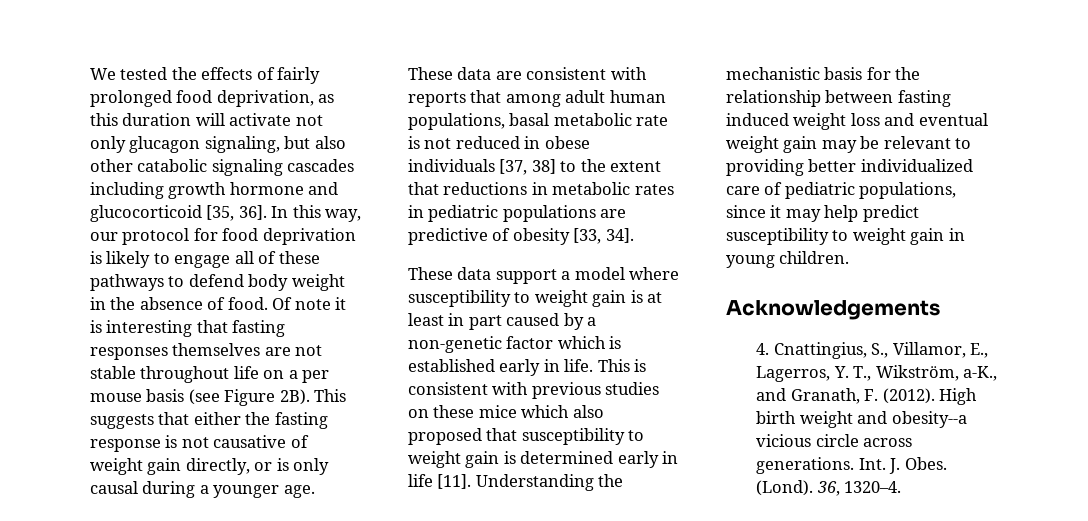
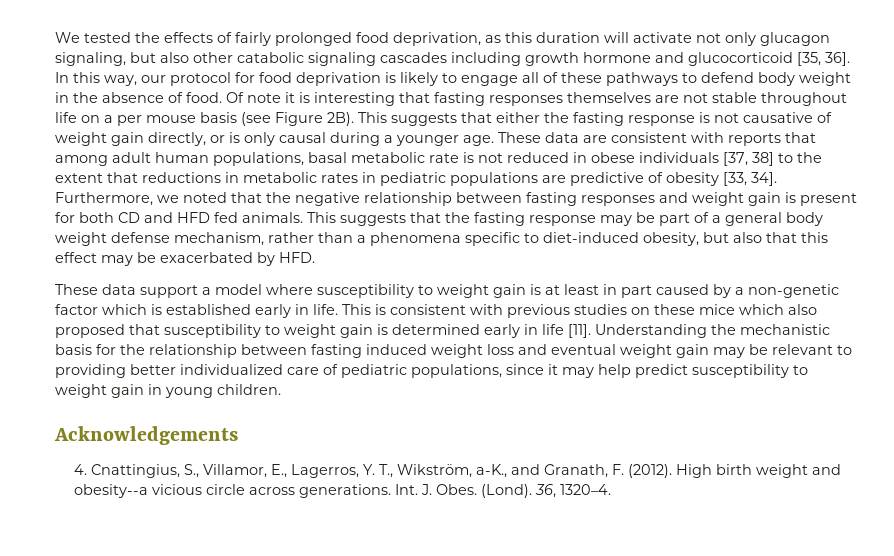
(634, 235) none -> [55,192,857,206] [55,212,823,226] [55,232,828,246] [55,252,315,266] Furthermore, we noted that the negative relationship between fasting responses and weight gain is present for both CD and HFD fed animals. This suggests that the fasting response may be part of a general body weight defense mechanism, rather than a phenomena specific to diet-induced obesity, but also that this effect may be exacerbated by HFD.

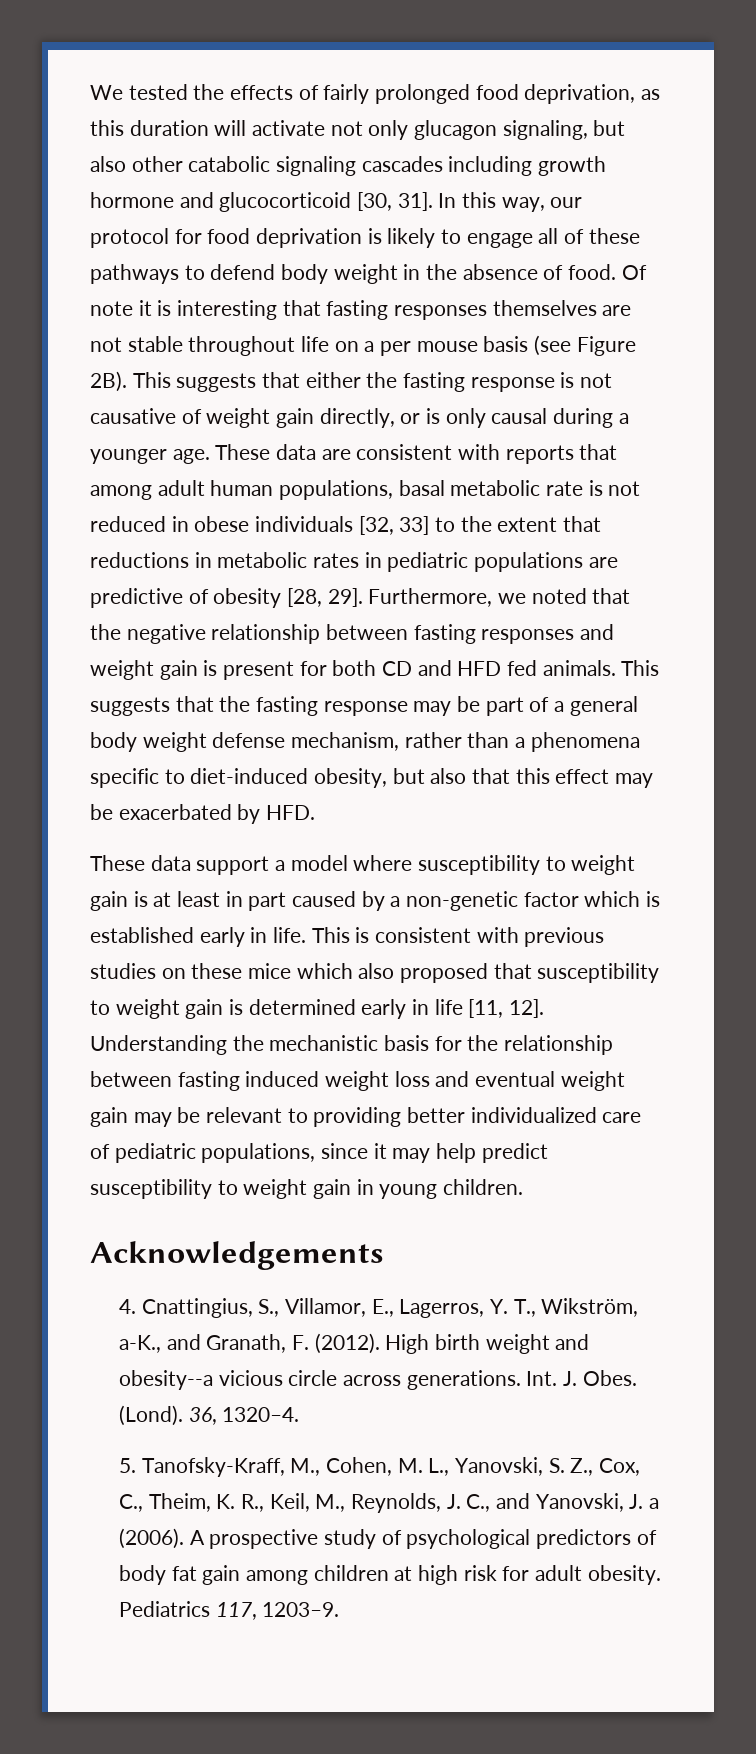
[797,52,850,66] [35, 36]. -> [357,192,433,211] [30, 31].
[723,152,774,166] [37, 38] -> [358,516,430,535] [32, 33]
[723,172,777,186] [33, 34]. -> [287,588,363,607] [28, 29].
[568,324,591,338] [11]. -> [468,999,545,1018] [11, 12].
(611, 489) none -> [118,1457,641,1477] [118,1493,660,1513] [118,1528,657,1549] [118,1565,661,1585] [118,1601,340,1620] // 5. Tanofsky-Kraff, M., Cohen, M. L., Yanovski, S. Z., Cox, C., Theim, K. R., Keil, M., Reynolds, J. C., and Yanovski, J. a (2006). A prospective study of psychological predictors of body fat gain among children at high risk for adult obesity. Pediatrics 117, 1203–9.

